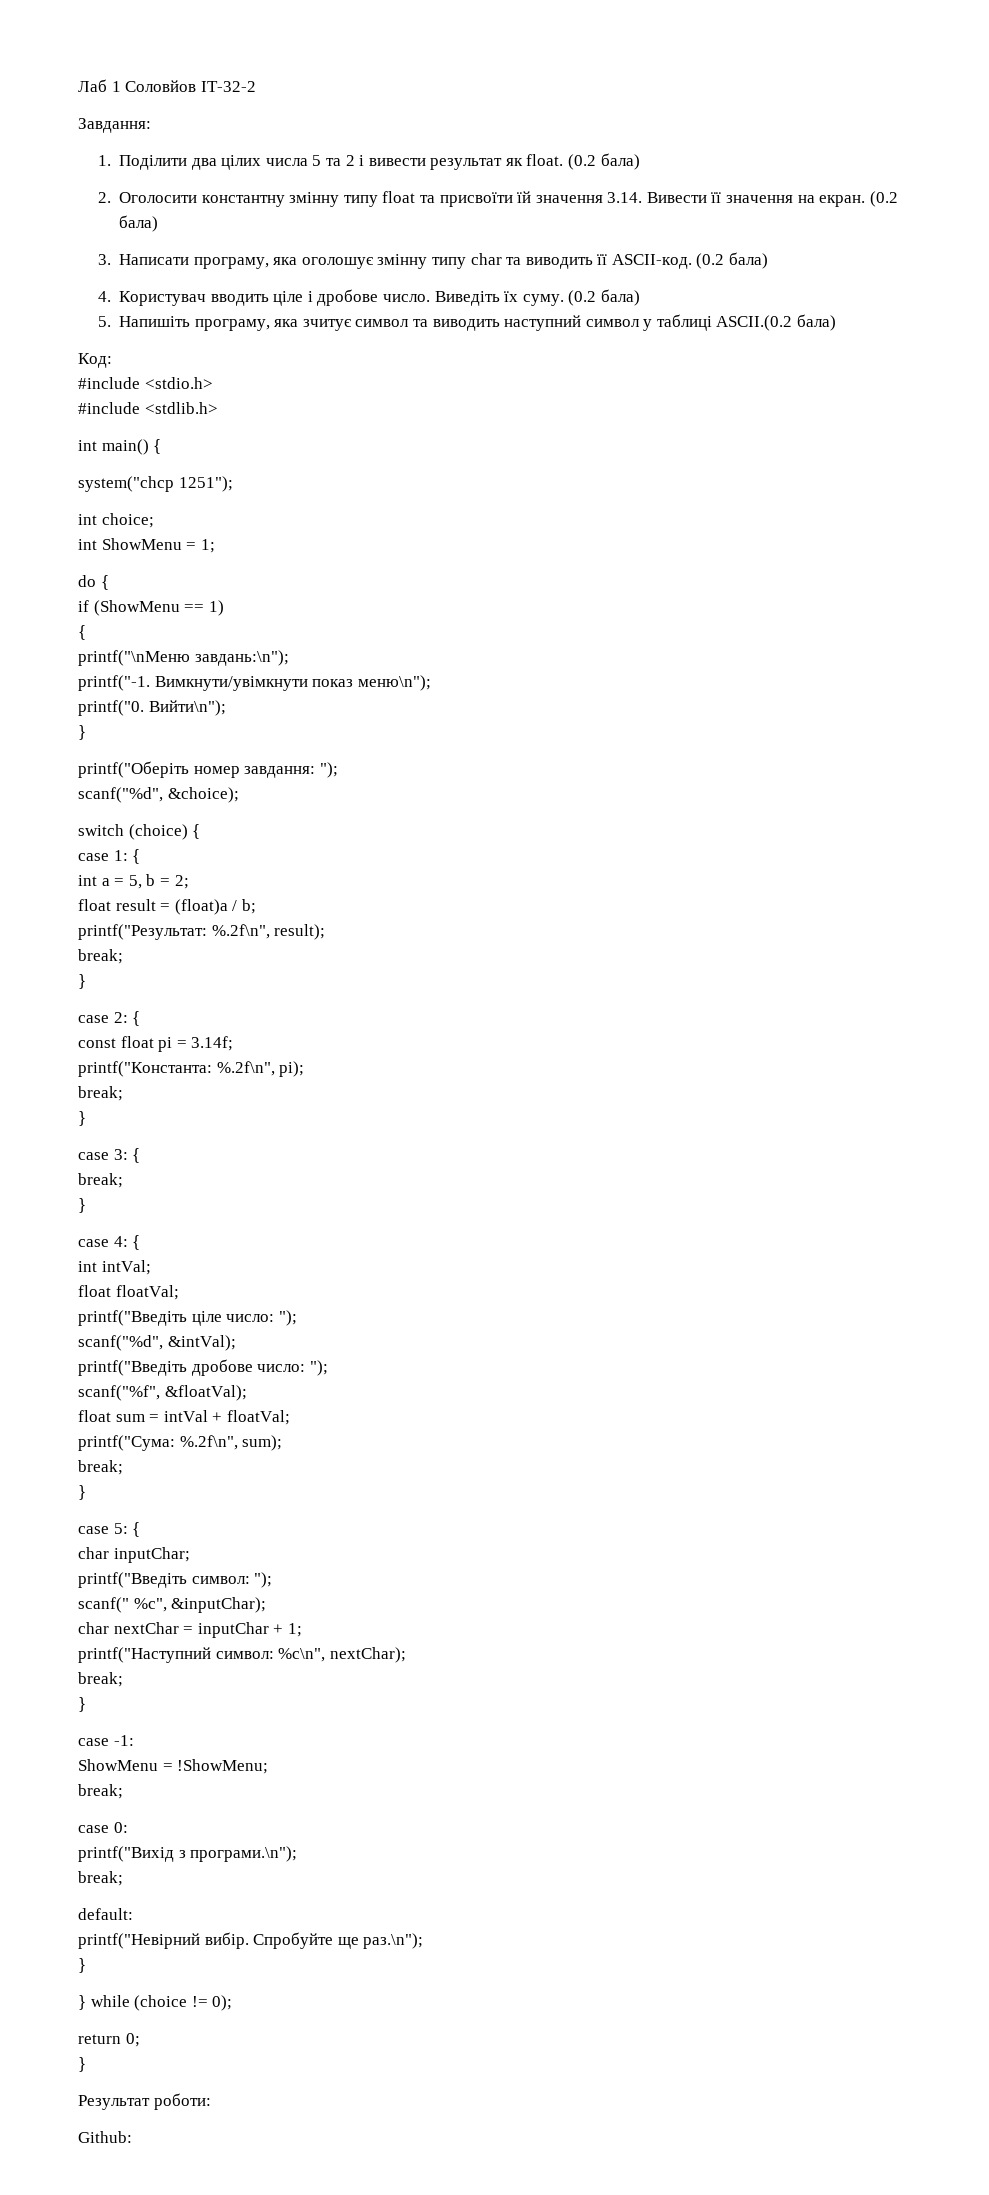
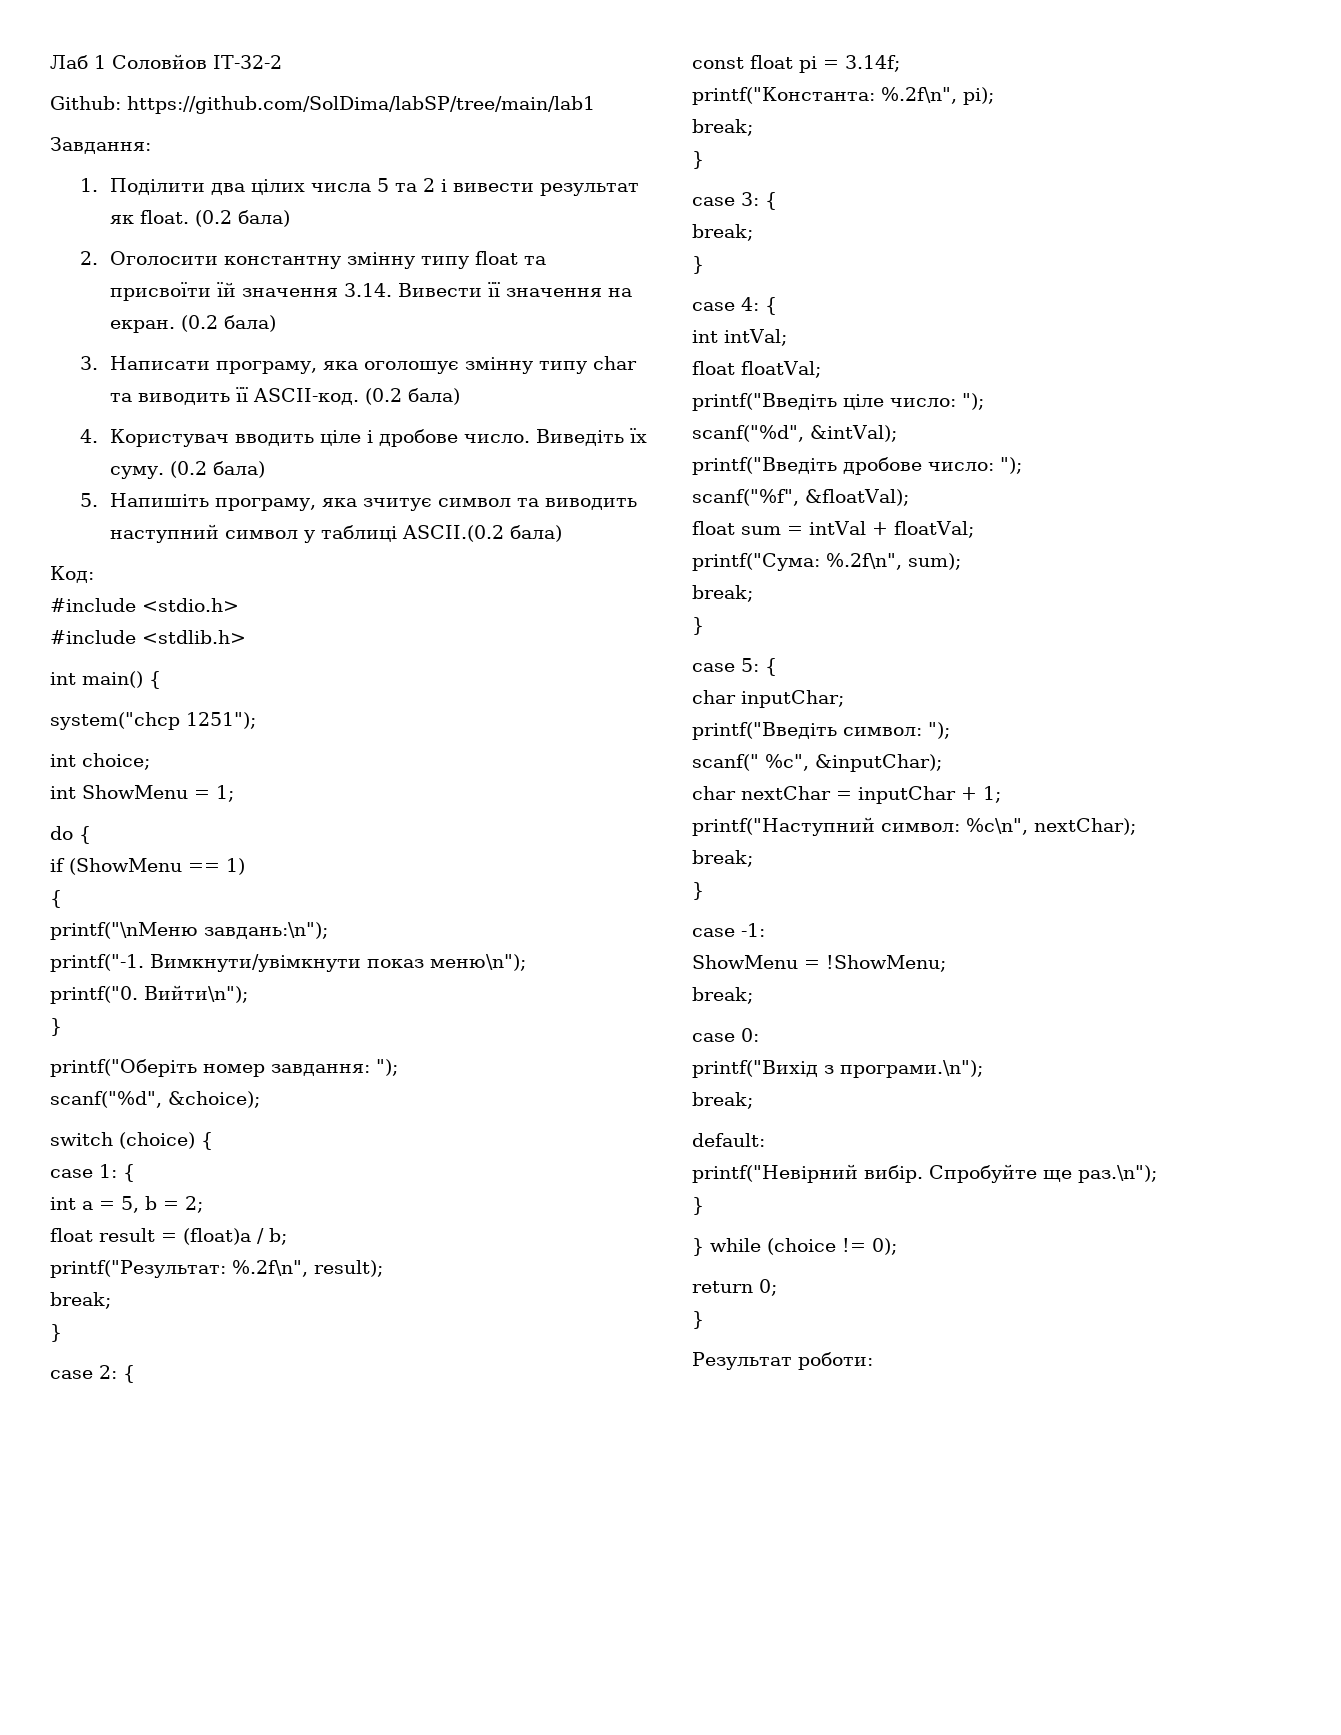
(256, 86) none -> [50,96,595,114] // Github: https://github.com/SolDima/labSP/tree/main/lab1
[78,2131,132,2143] // Github: -> (873, 1361) none

